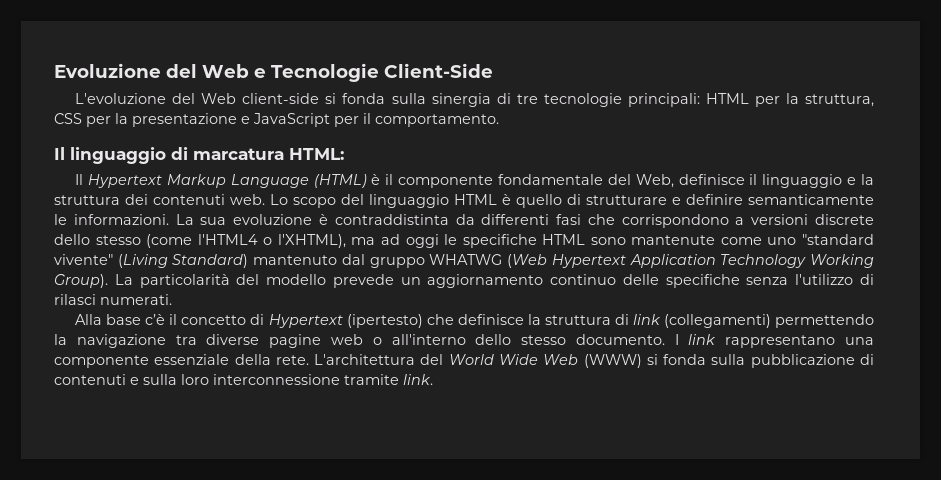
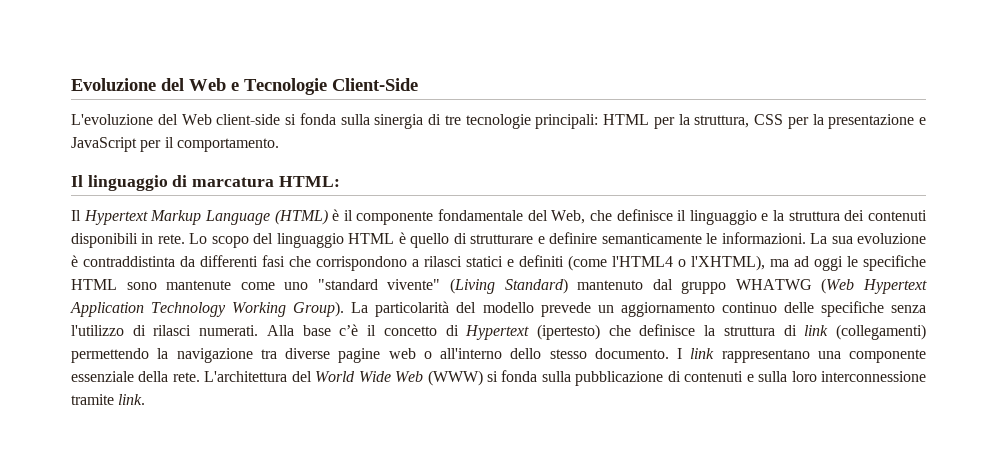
(674, 181) none -> [589,210,612,221] che
[230,194,265,205] web. -> [71,233,185,248] disponibili in rete.
[751,214,875,225] [54,234,141,245] versioni discrete dello stesso -> [424,255,564,267] rilasci statici e definiti
(172, 299) // -> (259, 330) none

